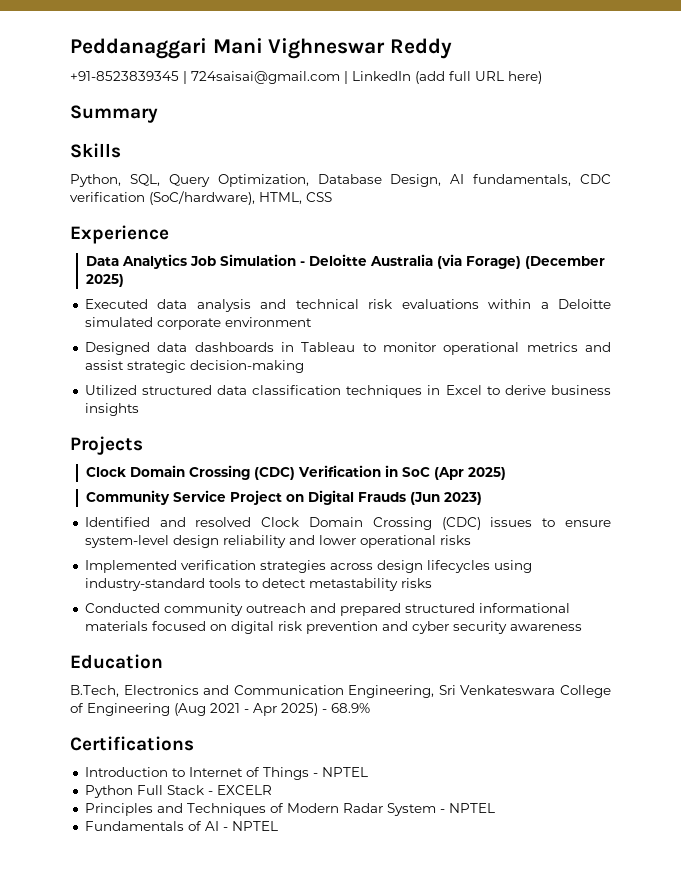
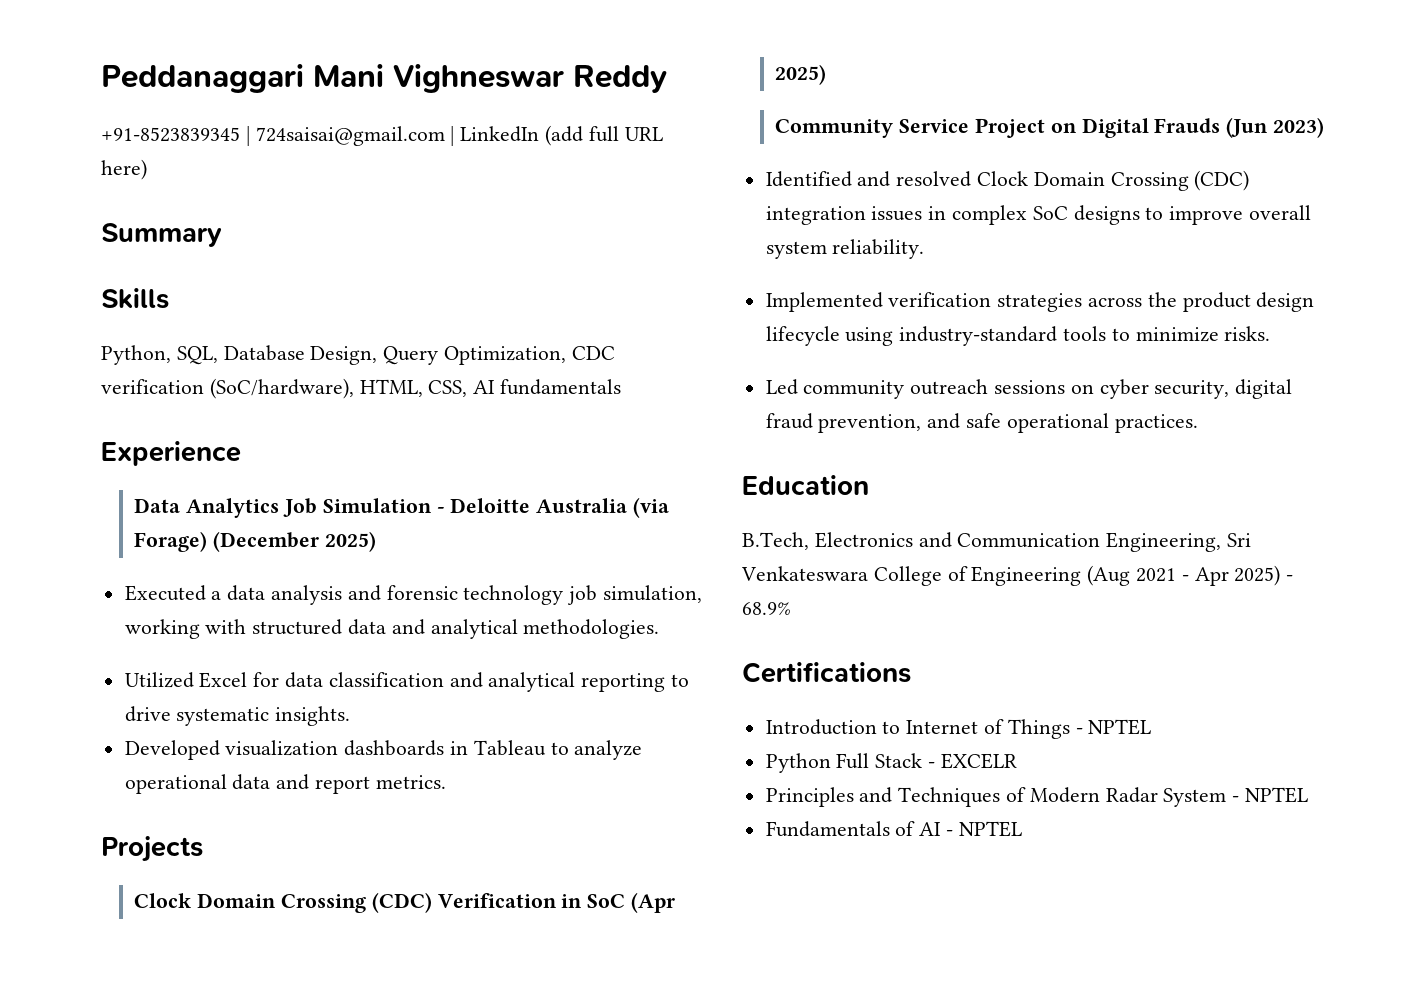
[168,174,572,187] Query Optimization, Database Design, AI fundamentals, -> [223,345,567,365] Database Design, Query Optimization,
[306,192,332,202] CSS -> [428,379,622,397] CSS, AI fundamentals
(148, 304) none -> [211,591,222,600] a
[295,299,611,309] [84,317,312,330] [84,342,612,355] [84,360,304,373] [84,385,611,398] [84,403,139,416] technical risk evaluations within a Deloitte simulated corporate environment // Designed data dashboards in Tableau to monitor operational metrics and assist strategic decision-making // Utilized structured data classification techniques in Excel to derive business insights -> [386,585,703,605] [124,619,660,639] [124,672,690,692] [124,706,351,726] [124,740,643,760] [124,774,446,794] forensic technology job simulation, working with structured data and analytical methodologies. // Utilized Excel for data classification and analytical reporting to drive systematic insights. // Developed visualization dashboards in Tableau to analyze operational data and report metrics.
[490,517,611,527] [84,535,471,548] [84,560,532,573] [84,578,432,591] [84,603,570,616] [84,621,582,634] issues to ensure system-level design reliability and lower operational risks // Implemented verification strategies across design lifecycles using industry-standard tools to detect metastability risks // Conducted community outreach and prepared structured informational materials focused on digital risk prevention and cyber security awareness -> [765,205,1312,225] [765,239,925,259] [765,292,1315,312] [765,326,1271,346] [765,379,1293,399] [765,413,1198,433] integration issues in complex SoC designs to improve overall system reliability. // Implemented verification strategies across the product design lifecycle using industry-standard tools to minimize risks. // Led community outreach sessions on cyber security, digital fraud prevention, and safe operational practices.

